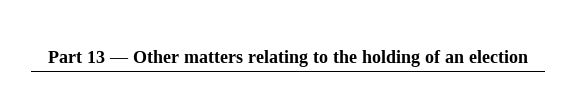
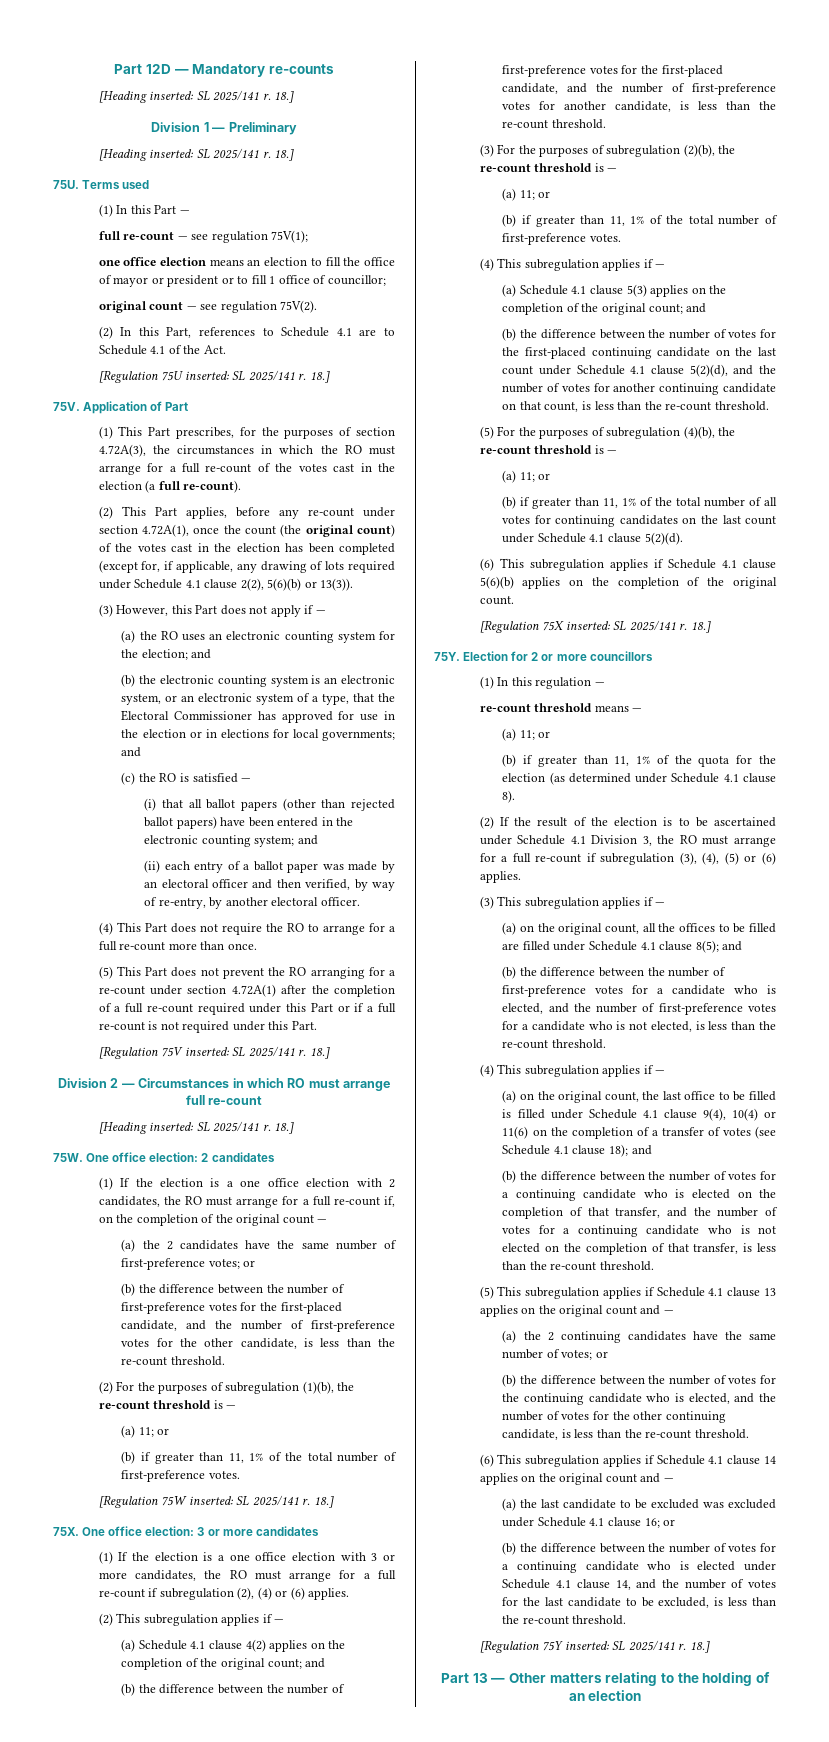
[48,51,82,63] Part -> [114,64,334,77] [98,90,295,103] [151,122,297,135] [98,148,295,161] [53,180,150,189] [98,204,190,217] [98,230,309,243] [98,257,395,266] [98,275,386,287] [98,300,318,313] [98,326,396,339] [98,345,226,355] [98,370,330,383] [53,401,189,414] [98,426,396,439] [98,444,396,457] [98,463,395,475] [98,480,242,493] [98,506,395,519] [98,524,395,537] [98,543,395,555] [98,560,396,573] [98,578,354,591] [98,604,326,617] [121,630,396,643] [121,649,212,660] [121,674,396,687] [121,693,395,705] [121,710,395,723] [121,729,395,741] [121,747,142,757] [121,772,252,785] [144,798,395,811] [144,816,354,829] [144,835,318,847] [144,860,395,873] [144,879,395,891] [144,897,360,909] [98,922,395,935] [98,941,257,951] [98,966,395,979] [98,984,395,997] [98,1003,396,1015] [98,1021,317,1033] [98,1046,330,1059] [58,1078,390,1091] [185,1095,263,1105] [98,1121,295,1134] [53,1152,275,1162] [98,1177,395,1190] [98,1196,395,1208] [98,1214,328,1226] [121,1239,397,1252] [121,1258,256,1270] [121,1283,345,1296] [121,1302,342,1314] [121,1320,396,1332] [121,1338,395,1349] [121,1356,225,1366] [98,1381,355,1394] [98,1400,237,1409] [121,1425,170,1438] [121,1451,398,1464] [121,1470,240,1482] [98,1495,334,1508] [53,1526,319,1536] [98,1551,396,1564] [98,1570,397,1582] [98,1587,350,1600] [98,1613,285,1626] [121,1639,346,1652] [121,1658,326,1670] [121,1683,345,1696] [502,65,723,77] [502,83,776,95] [502,101,776,112] [502,119,606,129] [479,144,736,157] [479,163,618,172] [502,188,551,201] [502,214,779,227] [502,233,621,245] [479,258,666,271] [502,284,727,297] [502,303,707,315] [502,328,777,341] [502,347,776,359] [502,364,776,377] [502,383,776,395] [502,401,769,412] [479,426,736,439] [479,445,618,454] [502,470,551,483] [502,496,777,509] [502,515,776,527] [502,532,683,545] [479,558,776,571] [479,576,777,589] [479,596,514,605] [479,620,711,633] [434,651,653,661] [479,676,605,689] [479,703,643,712] [502,728,551,741] [502,754,776,767] [502,772,776,785] [502,790,516,803] [479,816,776,829] [479,835,777,847] [479,852,776,865] [479,871,521,883] [479,896,666,909] [502,922,776,935] [502,940,743,953] [502,966,726,979] [502,985,776,997] [502,1003,776,1015] [502,1021,776,1032] [502,1039,606,1049] [479,1064,666,1077] [502,1090,777,1103] [502,1108,776,1121] [502,1126,776,1139] [502,1144,652,1157] [502,1170,777,1183] [502,1189,776,1201] [502,1207,778,1219] [502,1225,776,1237] [502,1243,777,1255] [502,1261,654,1271] [479,1286,776,1299] [479,1305,674,1317] [502,1330,776,1343] [502,1349,608,1360] [502,1374,777,1387] [502,1393,776,1405] [502,1411,726,1423] [502,1429,749,1440] [479,1454,776,1467] [479,1473,674,1485] [502,1498,777,1511] [502,1517,676,1528] [502,1542,777,1555] [502,1561,776,1573] [502,1579,777,1590] [502,1597,776,1608] [502,1615,627,1625] [479,1640,710,1653] [441,1673,470,1683] Part 12D — Mandatory re-counts // [Heading inserted: SL 2025/141 r. 18.] // Division 1 — Preliminary // [Heading inserted: SL 2025/141 r. 18.] // 75U. Terms used // (1) In this Part — // full re-count — see regulation 75V(1); // one office election means an election to fill the office of mayor or president or to fill 1 office of councillor; // original count — see regulation 75V(2). // (2) In this Part, references to Schedule 4.1 are to Schedule 4.1 of the Act. // [Regulation 75U inserted: SL 2025/141 r. 18.] // 75V. Application of Part // (1) This Part prescribes, for the purposes of section 4.72A(3), the circumstances in which the RO must arrange for a full re-count of the votes cast in the election (a full re-count). // (2) This Part applies, before any re-count under section 4.72A(1), once the count (the original count) of the votes cast in the election has been completed (except for, if applicable, any drawing of lots required under Schedule 4.1 clause 2(2), 5(6)(b) or 13(3)). // (3) However, this Part does not apply if — // (a) the RO uses an electronic counting system for the election; and // (b) the electronic counting system is an electronic system, or an electronic system of a type, that the Electoral Commissioner has approved for use in the election or in elections for local governments; and // (c) the RO is satisfied — // (i) that all ballot papers (other than rejected ballot papers) have been entered in the electronic counting system; and // (ii) each entry of a ballot paper was made by an electoral officer and then verified, by way of re-entry, by another electoral officer. // (4) This Part does not require the RO to arrange for a full re-count more than once. // (5) This Part does not prevent the RO arranging for a re-count under section 4.72A(1) after the completion of a full re-count required under this Part or if a full re-count is not required under this Part. // [Regulation 75V inserted: SL 2025/141 r. 18.] // Division 2 — Circumstances in which RO must arrange full re-count // [Heading inserted: SL 2025/141 r. 18.] // 75W. One office election: 2 candidates // (1) If the election is a one office election with 2 candidates, the RO must arrange for a full re-count if, on the completion of the original count — // (a) the 2 candidates have the same number of first-preference votes; or // (b) the difference between the number of first-preference votes for the first-placed candidate, and the number of first-preference votes for the other candidate, is less than the re-count threshold. // (2) For the purposes of subregulation (1)(b), the re-count threshold is — // (a) 11; or // (b) if greater than 11, 1% of the total number of first-preference votes. // [Regulation 75W inserted: SL 2025/141 r. 18.] // 75X. One office election: 3 or more candidates // (1) If the election is a one office election with 3 or more candidates, the RO must arrange for a full re-count if subregulation (2), (4) or (6) applies. // (2) This subregulation applies if — // (a) Schedule 4.1 clause 4(2) applies on the completion of the original count; and // (b) the difference between the number of first-preference votes for the first-placed candidate, and the number of first-preference votes for another candidate, is less than the re-count threshold. // (3) For the purposes of subregulation (2)(b), the re-count threshold is — // (a) 11; or // (b) if greater than 11, 1% of the total number of first-preference votes. // (4) This subregulation applies if — // (a) Schedule 4.1 clause 5(3) applies on the completion of the original count; and // (b) the difference between the number of votes for the first-placed continuing candidate on the last count under Schedule 4.1 clause 5(2)(d), and the number of votes for another continuing candidate on that count, is less than the re-count threshold. // (5) For the purposes of subregulation (4)(b), the re-count threshold is — // (a) 11; or // (b) if greater than 11, 1% of the total number of all votes for continuing candidates on the last count under Schedule 4.1 clause 5(2)(d). // (6) This subregulation applies if Schedule 4.1 clause 5(6)(b) applies on the completion of the original count. // [Regulation 75X inserted: SL 2025/141 r. 18.] // 75Y. Election for 2 or more councillors // (1) In this regulation — // re-count threshold means — // (a) 11; or // (b) if greater than 11, 1% of the quota for the election (as determined under Schedule 4.1 clause 8). // (2) If the result of the election is to be ascertained under Schedule 4.1 Division 3, the RO must arrange for a full re-count if subregulation (3), (4), (5) or (6) applies. // (3) This subregulation applies if — // (a) on the original count, all the offices to be filled are filled under Schedule 4.1 clause 8(5); and // (b) the difference between the number of first-preference votes for a candidate who is elected, and the number of first-preference votes for a candidate who is not elected, is less than the re-count threshold. // (4) This subregulation applies if — // (a) on the original count, the last office to be filled is filled under Schedule 4.1 clause 9(4), 10(4) or 11(6) on the completion of a transfer of votes (see Schedule 4.1 clause 18); and // (b) the difference between the number of votes for a continuing candidate who is elected on the completion of that transfer, and the number of votes for a continuing candidate who is not elected on the completion of that transfer, is less than the re-count threshold. // (5) This subregulation applies if Schedule 4.1 clause 13 applies on the original count and — // (a) the 2 continuing candidates have the same number of votes; or // (b) the difference between the number of votes for the continuing candidate who is elected, and the number of votes for the other continuing candidate, is less than the re-count threshold. // (6) This subregulation applies if Schedule 4.1 clause 14 applies on the original count and — // (a) the last candidate to be excluded was excluded under Schedule 4.1 clause 16; or // (b) the difference between the number of votes for a continuing candidate who is elected under Schedule 4.1 clause 14, and the number of votes for the last candidate to be excluded, is less than the re-count threshold. // [Regulation 75Y inserted: SL 2025/141 r. 18.] // Part

